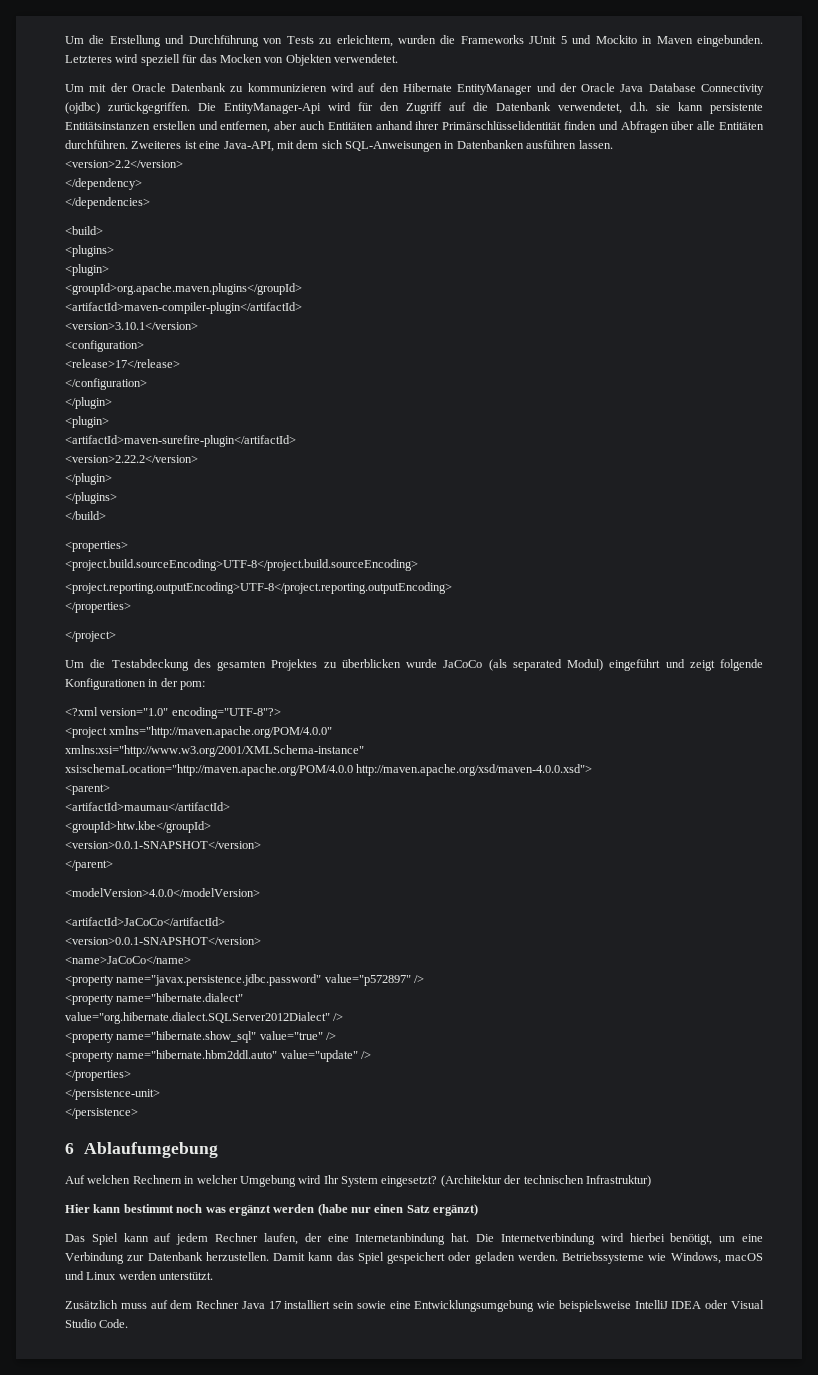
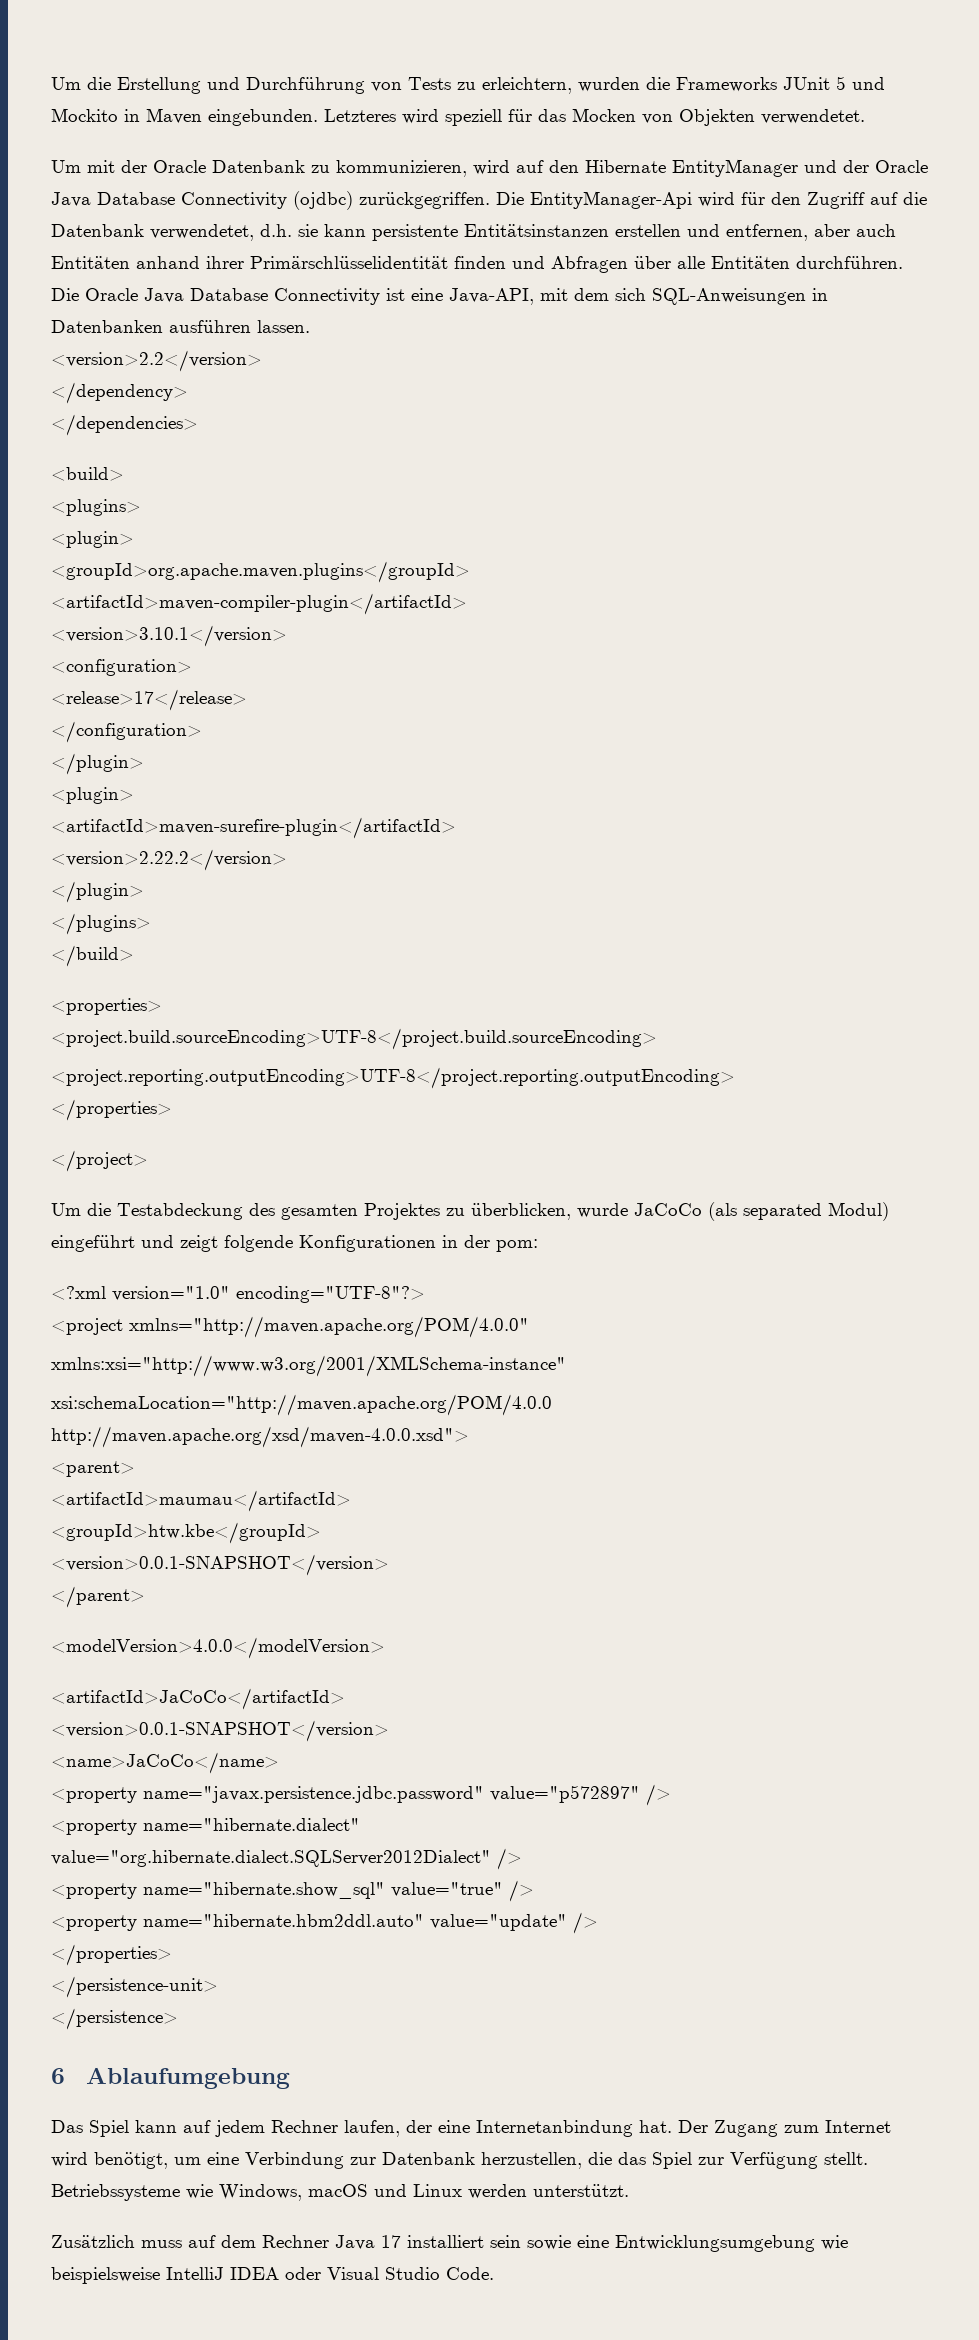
[247,83,327,92] kommunizieren -> [336,160,467,177] kommunizieren,
[131,141,182,149] Zweiteres -> [51,288,380,305] Die Oracle Java Database Connectivity
[341,659,401,668] überblicken -> [471,1203,571,1220] überblicken,
[65,1175,651,1187] [65,1204,479,1216] // Auf welchen Rechnern in welcher Umgebung wird Ihr System eingesetzt? (Architektur der technischen Infrastruktur) // Hier kann bestimmt noch was ergänzt werden (habe nur einen Satz ergänzt) -> (290, 2078) none
[476,1233,665,1245] Die Internetverbindung wird hierbei -> [678,2120,891,2137] [51,2152,88,2167] Der Zugang zum Internet wird
[205,1252,558,1264] herzustellen. Damit kann das Spiel gespeichert oder geladen werden. -> [481,2152,868,2169] herzustellen, die das Spiel zur Verfügung stellt.

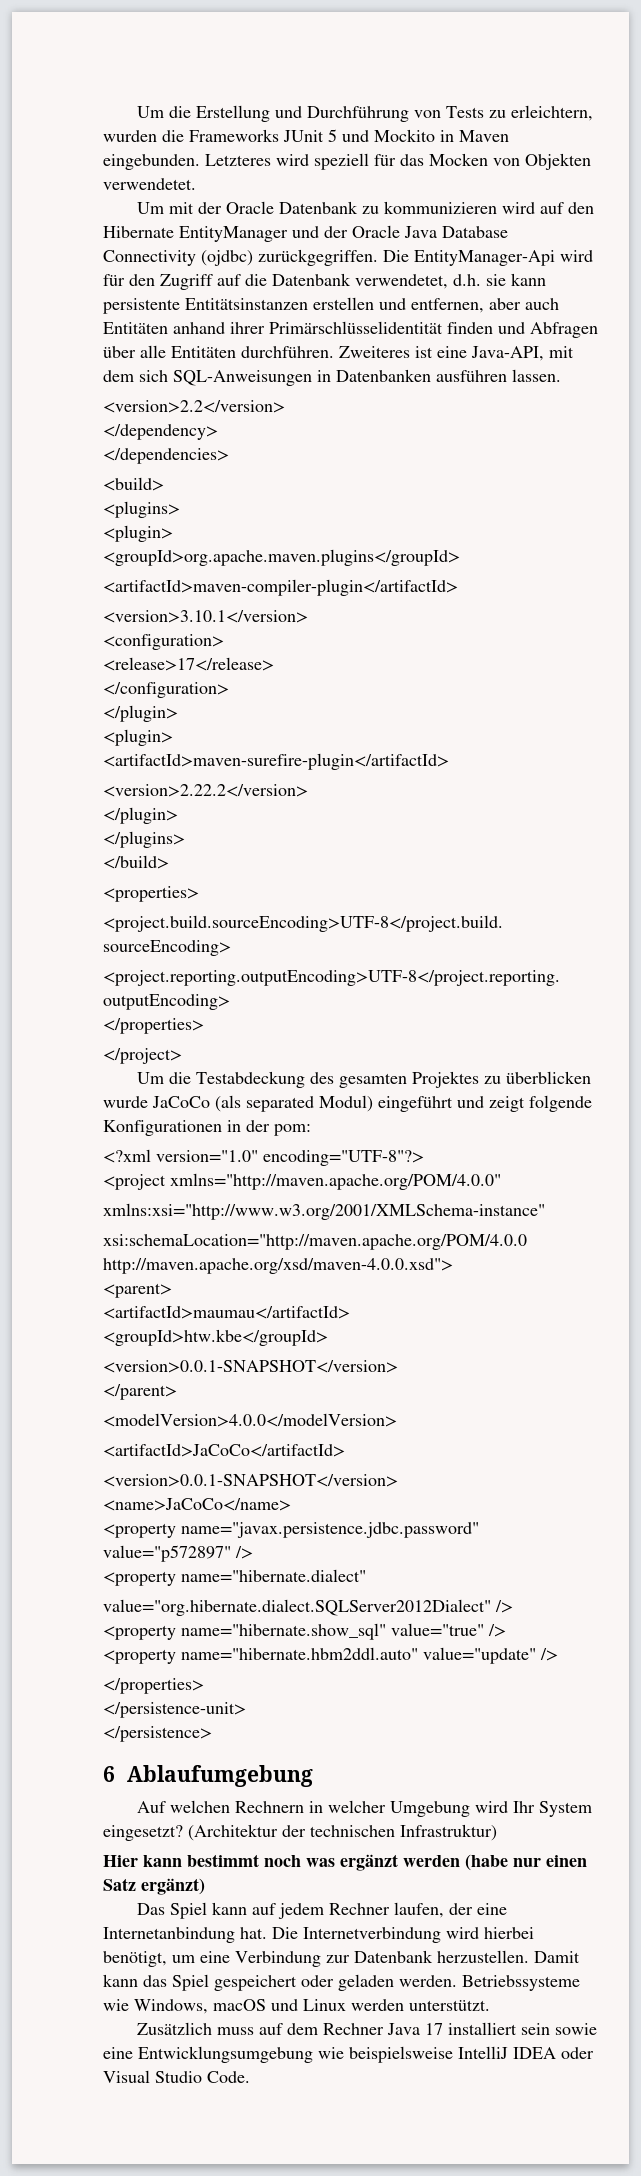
[336,160,467,177] kommunizieren, -> [384,201,498,214] kommunizieren
[51,288,380,305] Die Oracle Java Database Connectivity -> [339,346,410,358] Zweiteres
[471,1203,571,1220] überblicken, -> [506,1071,592,1084] überblicken
(290, 2078) none -> [137,1800,593,1817] [103,1824,497,1841] [103,1854,587,1871] [103,1878,205,1895] // Auf welchen Rechnern in welcher Umgebung wird Ihr System eingesetzt? (Architektur der technischen Infrastruktur) // Hier kann bestimmt noch was ergänzt werden (habe nur einen Satz ergänzt)
[678,2120,891,2137] [51,2152,88,2167] Der Zugang zum Internet wird -> [272,1927,534,1943] Die Internetverbindung wird hierbei
[481,2152,868,2169] herzustellen, die das Spiel zur Verfügung stellt. -> [437,1950,580,1963] [103,1974,457,1991] herzustellen. Damit kann das Spiel gespeichert oder geladen werden.

